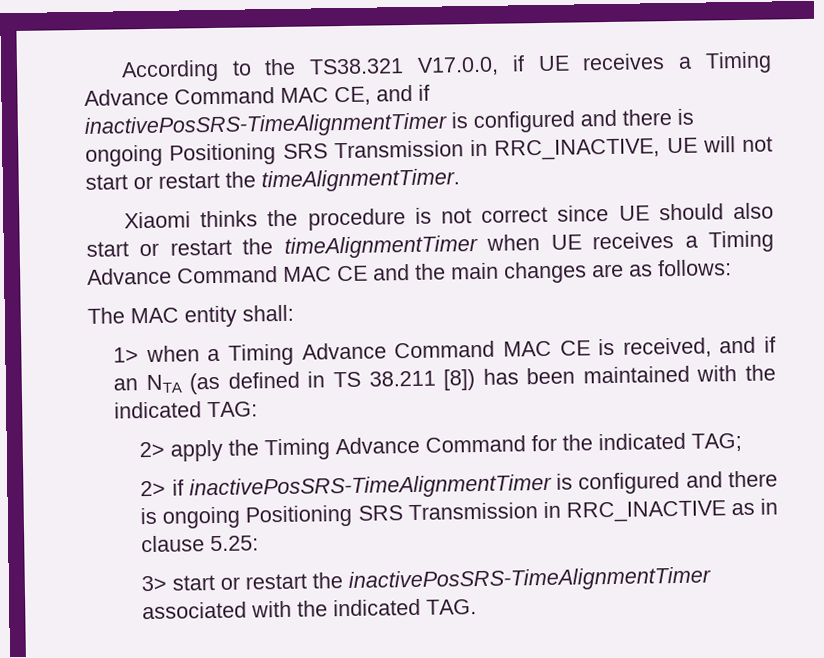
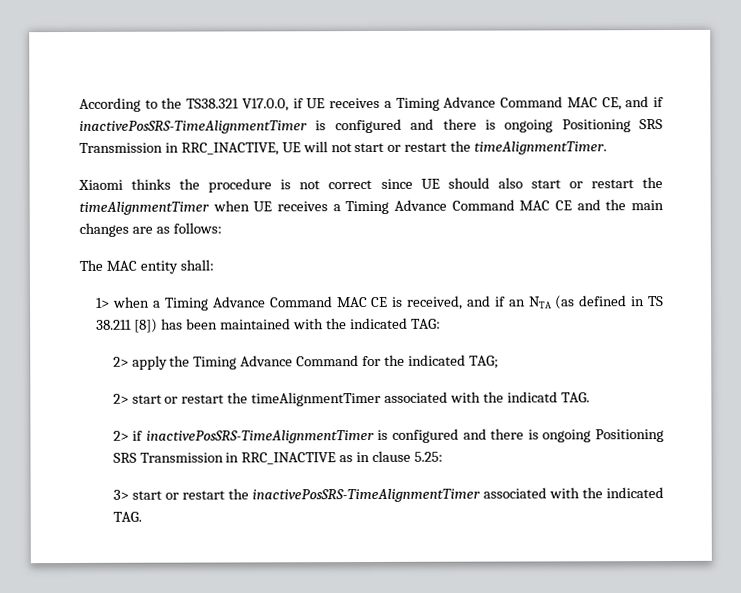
(743, 442) none -> [112,391,590,407] // 2> start or restart the timeAlignmentTimer associated with the indicatd TAG.

